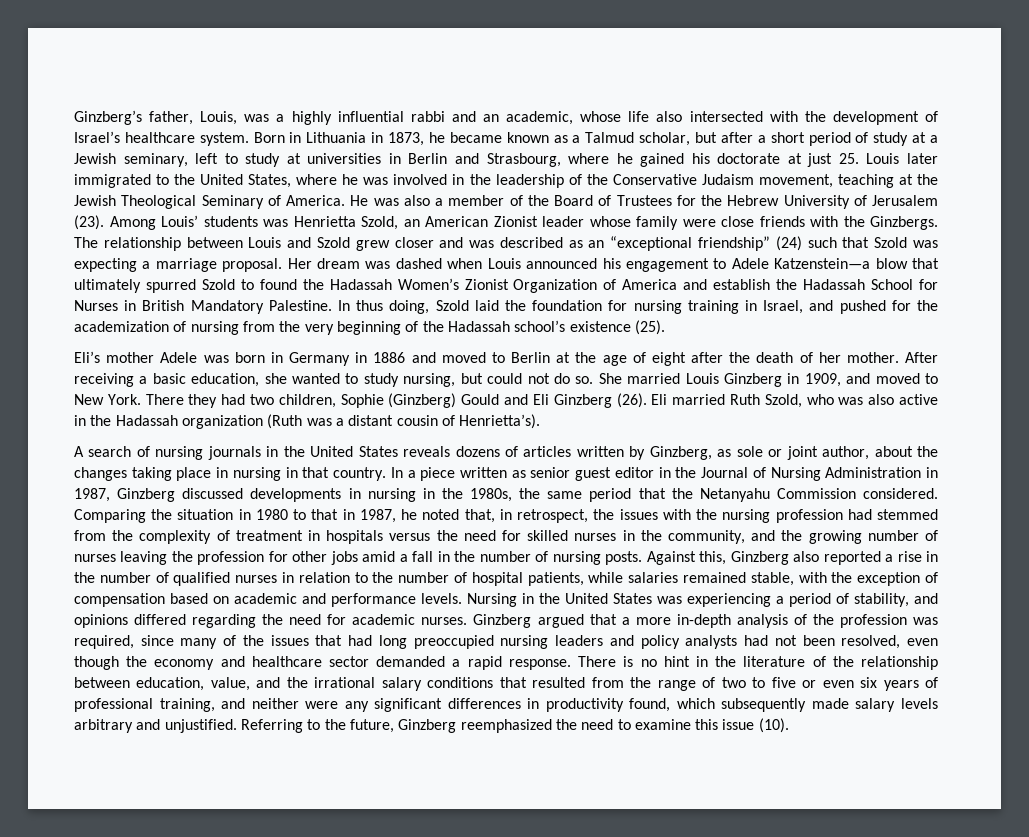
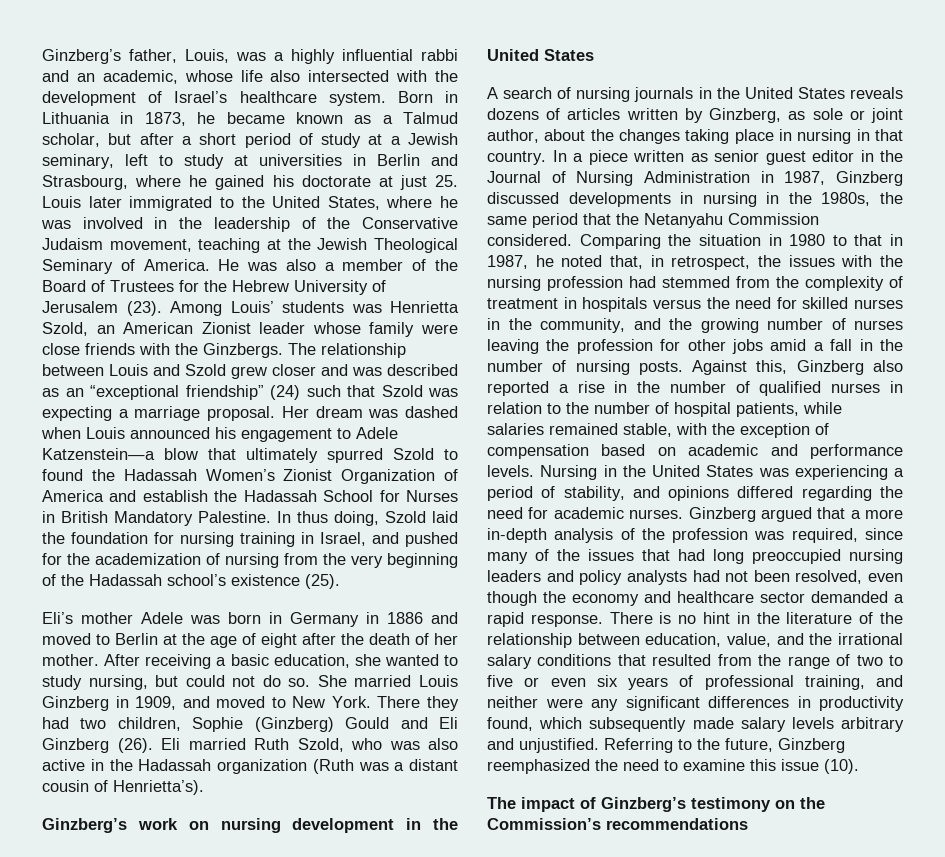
(541, 421) none -> [42,818,458,833] [487,49,594,61] // Ginzberg’s work on nursing development in the United States
(789, 725) none -> [487,797,825,812] [487,818,748,830] // The impact of Ginzberg’s testimony on the Commission’s recommendations

